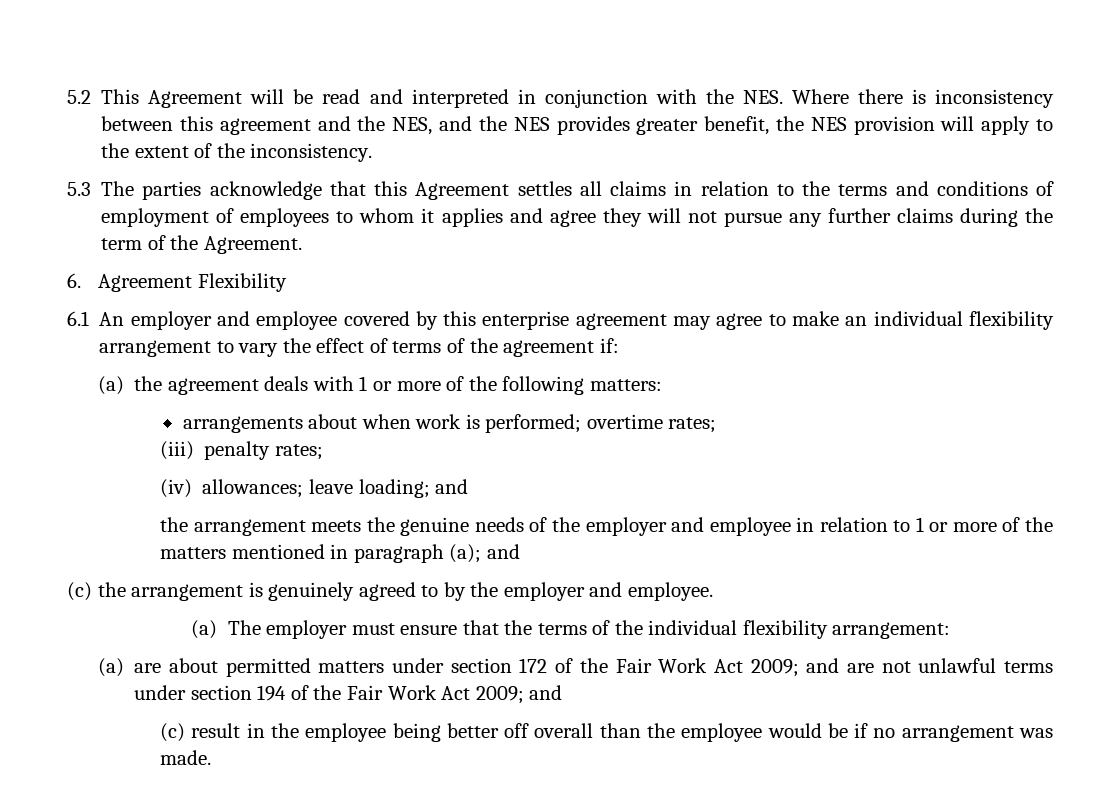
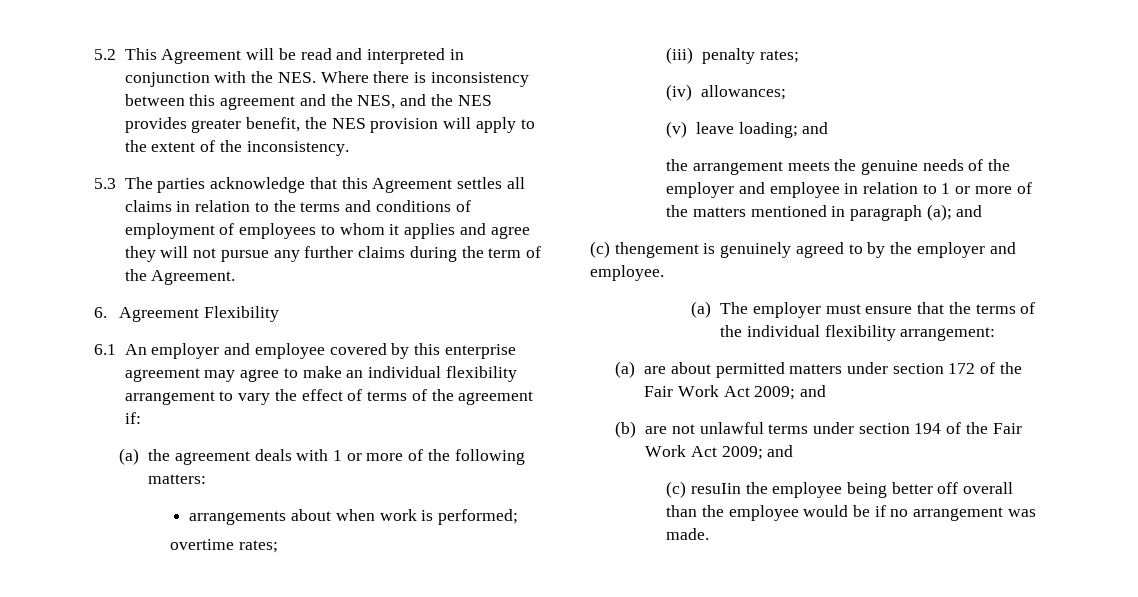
(582, 423) none -> (518, 517) //
(304, 488) none -> [666,121,688,138] // (v)
[97,582,244,601] the arrangement -> [614,242,699,258] thengement
(840, 665) none -> [615,421,637,438] // (b)
[191,723,265,738] result in -> [690,483,741,494] resuIin

